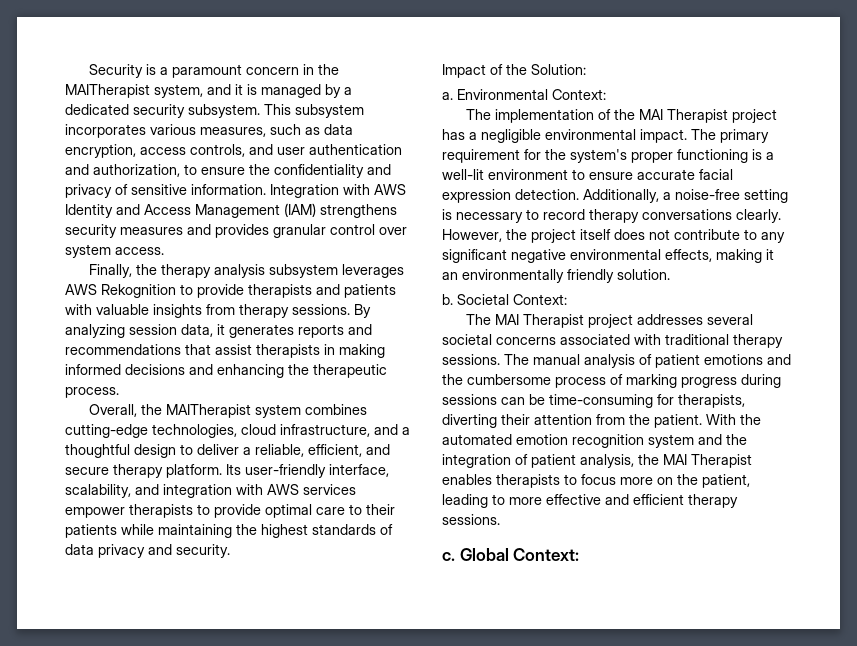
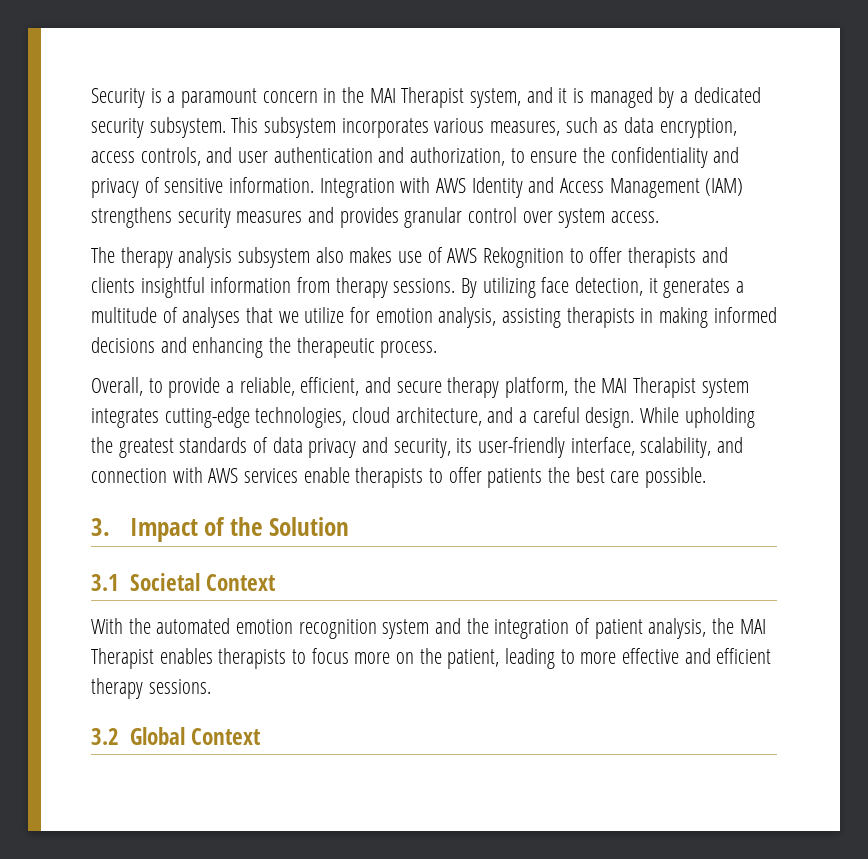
[65,84,150,98] MAITherapist -> [369,87,465,108] MAI Therapist
[88,264,157,278] Finally, the -> [91,247,115,263] The
[341,264,404,278] leverages -> [315,247,443,263] also makes use of
[197,284,244,298] provide -> [589,247,623,263] offer
[344,284,396,298] [65,304,371,318] [65,324,372,338] [65,344,252,355] patients with valuable insights from therapy sessions. By analyzing session data, it generates reports and recommendations that assist -> [91,277,745,298] [91,307,562,328] clients insightful information from therapy sessions. By utilizing face detection, it generates a multitude of analyses that we utilize for emotion analysis, assisting
[140,404,367,418] [65,424,410,438] [65,444,239,458] the MAITherapist system combines cutting-edge technologies, cloud infrastructure, and a thoughtful design to deliver -> [148,377,221,398] to provide
[166,464,389,478] [65,484,356,498] [65,504,395,518] [65,524,308,538] platform. Its user-friendly interface, scalability, and integration with AWS services empower therapists to provide optimal care to their patients while maintaining the highest -> [505,377,749,398] [91,407,755,428] [91,437,174,458] platform, the MAI Therapist system integrates cutting-edge technologies, cloud architecture, and a careful design. While upholding the greatest
[176,544,230,558] [442,64,586,78] [442,89,606,100] [465,109,777,123] [442,129,769,143] [442,149,774,163] [442,169,733,180] [442,189,788,203] [442,209,781,223] [442,229,785,243] [442,249,774,263] [442,269,670,283] [442,294,567,305] [465,314,753,328] [442,334,783,348] [442,354,791,368] [442,374,781,388] [442,394,745,408] [442,414,702,428] security. // Impact of the Solution: // a. Environmental Context: // The implementation of the MAI Therapist project has a negligible environmental impact. The primary requirement for the system's proper functioning is a well-lit environment to ensure accurate facial expression detection. Additionally, a noise-free setting is necessary to record therapy conversations clearly. However, the project itself does not contribute to any significant negative environmental effects, making it an environmentally friendly solution. // b. Societal Context: // The MAI Therapist project addresses several societal concerns associated with traditional therapy sessions. The manual analysis of patient emotions and the cumbersome process of marking progress during sessions can be time-consuming for therapists, diverting their attention from the patient. -> [393,437,744,458] [91,467,707,488] [91,517,350,542] [91,573,275,591] security, its user-friendly interface, scalability, and connection with AWS services enable therapists to offer patients the best care possible. // 3. Impact of the Solution // 3.1 Societal Context //
[442,548,580,561] c. Global Context: -> [91,727,260,745] 3.2 Global Context

